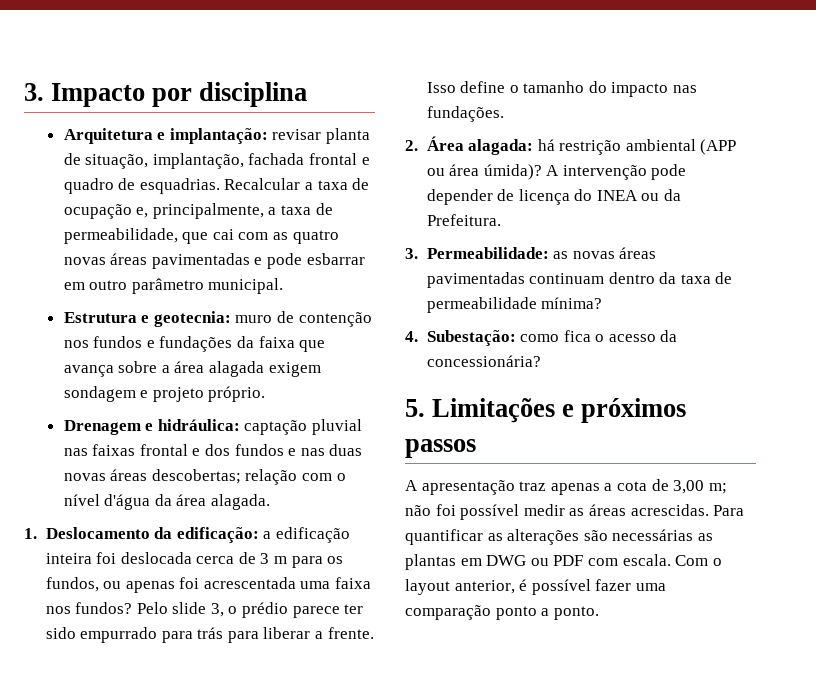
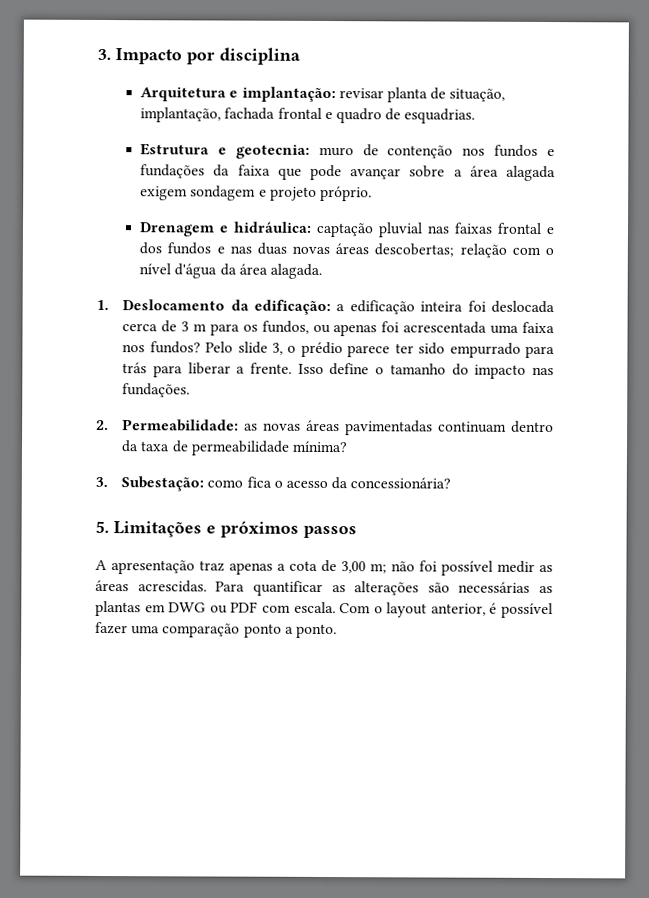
[224,178,370,190] [63,203,333,219] [63,228,339,244] [63,253,365,269] [63,278,284,294] Recalcular a taxa de ocupação e, principalmente, a taxa de permeabilidade, que cai com as quatro novas áreas pavimentadas e pode esbarrar em outro parâmetro municipal. -> (476, 116) none
[63,365,114,377] avança -> [310,164,402,181] pode avançar
[426,136,737,155] [426,164,687,180] [426,189,682,205] [426,214,501,226] [405,248,418,259] Área alagada: há restrição ambiental (APP ou área úmida)? A intervenção pode depender de licença do INEA ou da Prefeitura. // 3. -> (109, 425) none
[405,331,418,342] 4. -> [95,476,108,488] 3.

